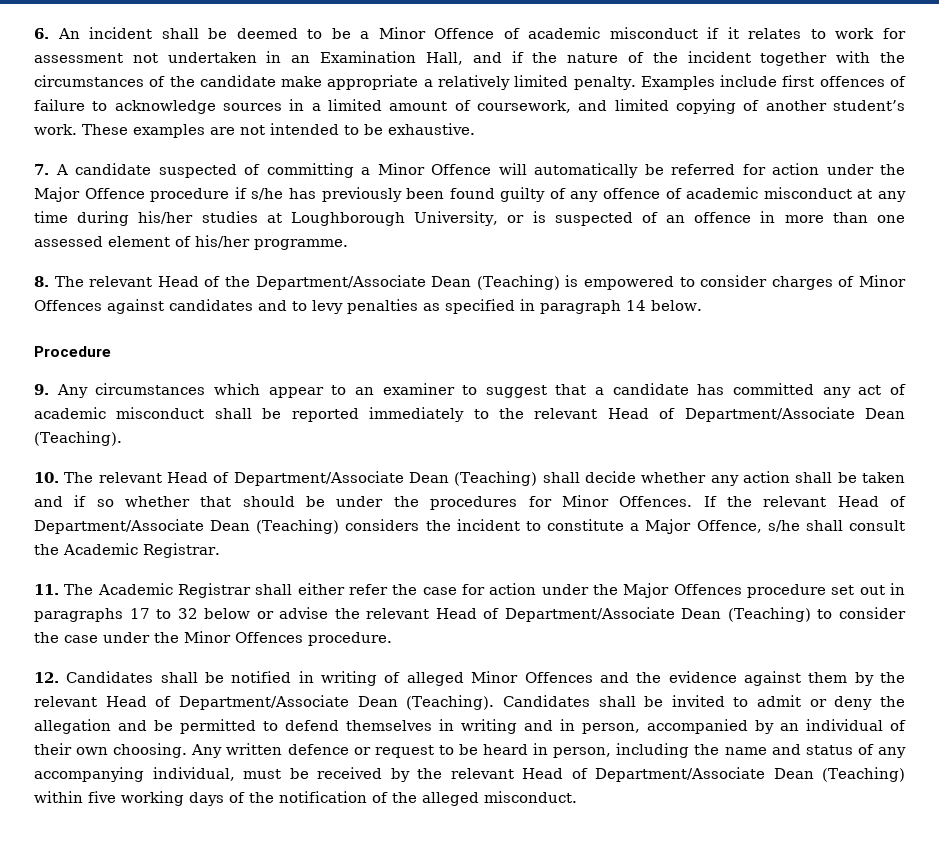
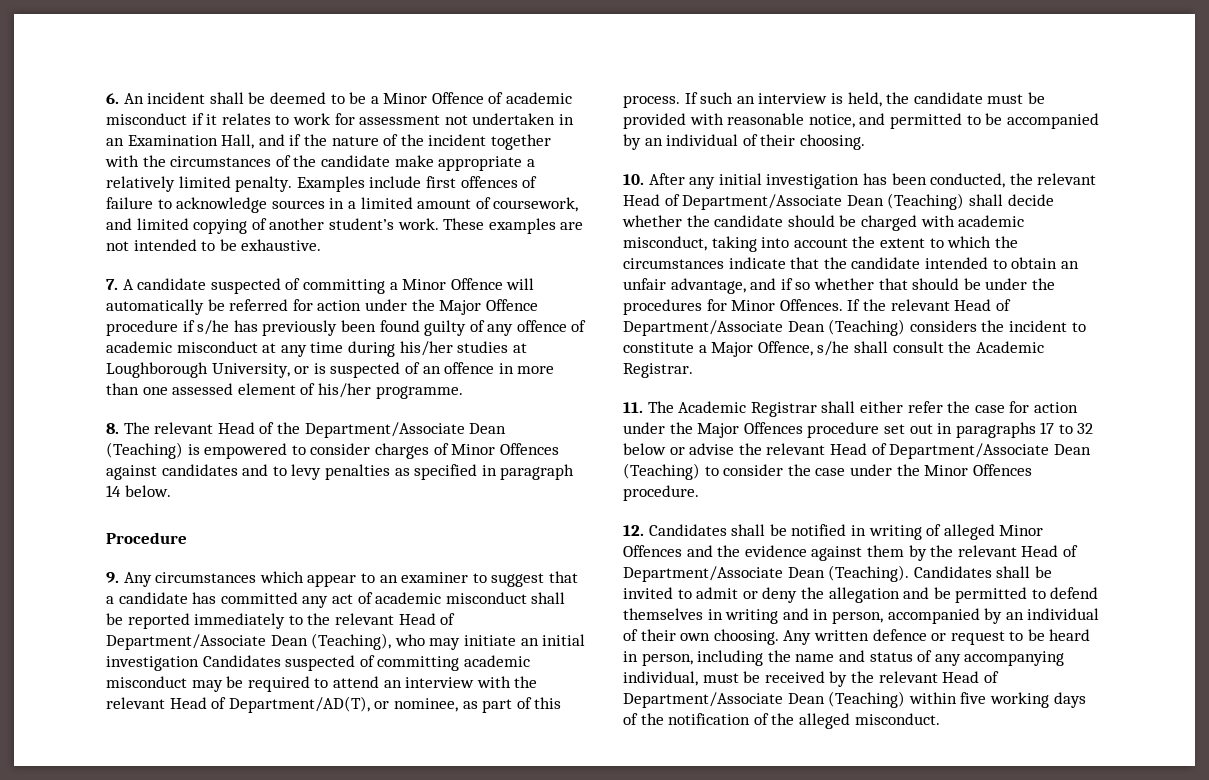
[34,431,122,446] [34,472,94,483] (Teaching). // 10. The -> [311,633,586,650] [106,655,530,671] [106,676,538,692] [106,696,562,713] [623,92,1045,108] [623,113,1099,129] [623,134,865,150] [623,173,1033,189] (Teaching), who may initiate an initial investigation Candidates suspected of committing academic misconduct may be required to attend an interview with the relevant Head of Department/AD(T), or nominee, as part of this process. If such an interview is held, the candidate must be provided with reasonable notice, and permitted to be accompanied by an individual of their choosing. // 10. After any initial investigation has been conducted, the
[710,471,906,486] any action shall be taken -> [686,215,1025,231] [623,236,1018,252] [623,257,1079,269] [623,278,746,294] the candidate should be charged with academic misconduct, taking into account the extent to which the circumstances indicate that the candidate intended to obtain an unfair advantage,

